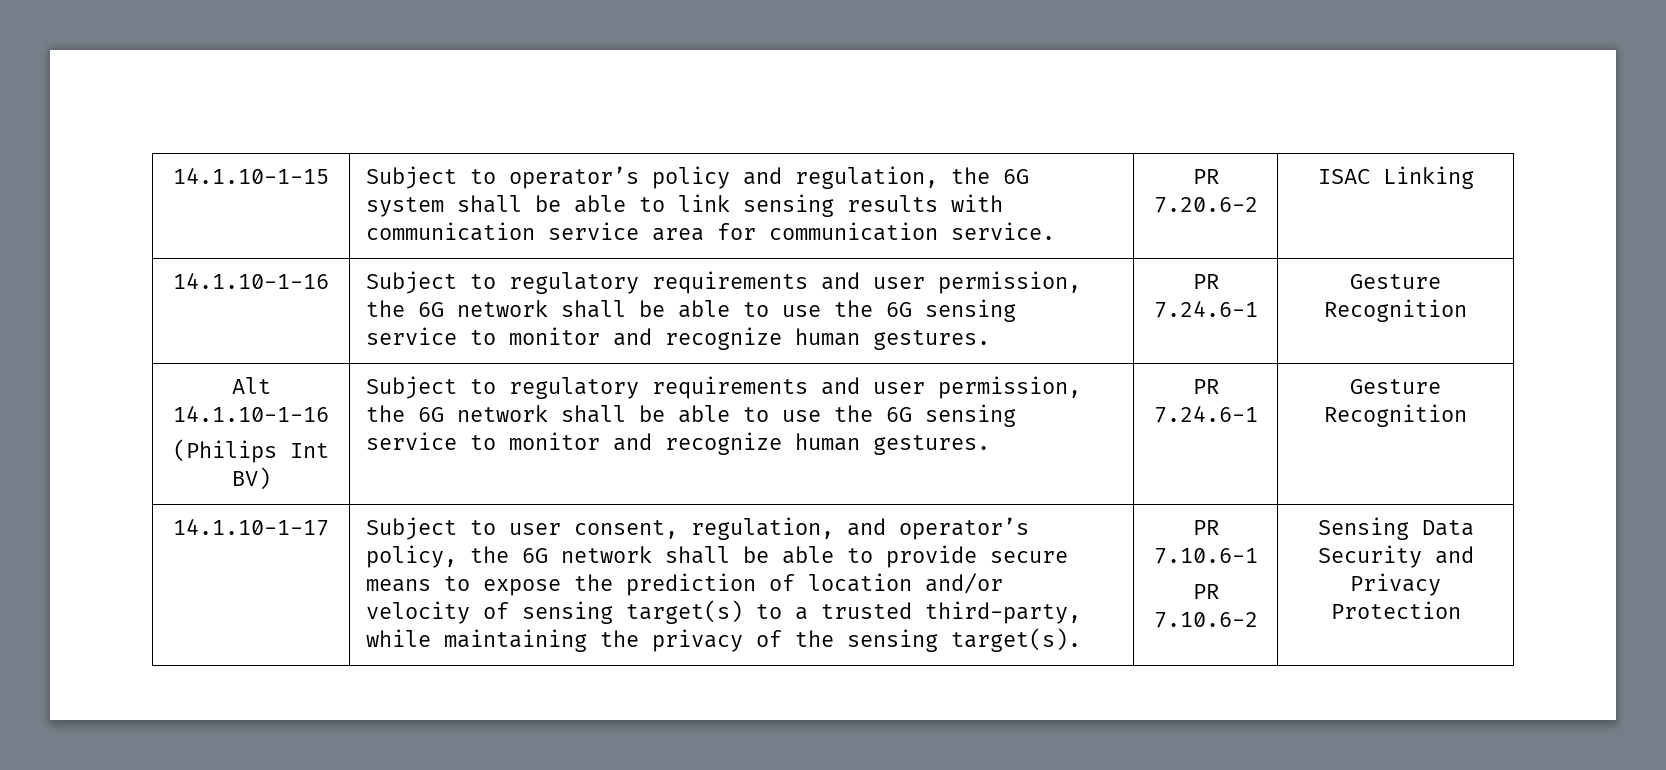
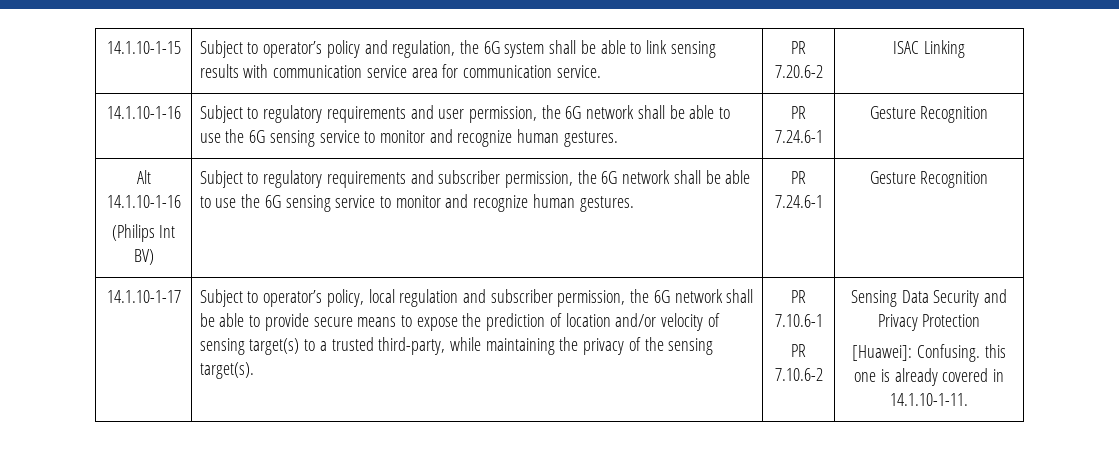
[873,382,926,394] user -> [438,170,501,184] subscriber
[509,517,1030,540] [366,545,458,568] user consent, regulation, and operator’s policy, -> [263,289,626,307] operator’s policy, local regulation and subscriber permission,
(1461, 610) none -> [852,344,1006,362] [854,368,1004,386] [890,393,968,406] // [Huawei]: Confusing. this one is already covered in 14.1.10-1-11.

